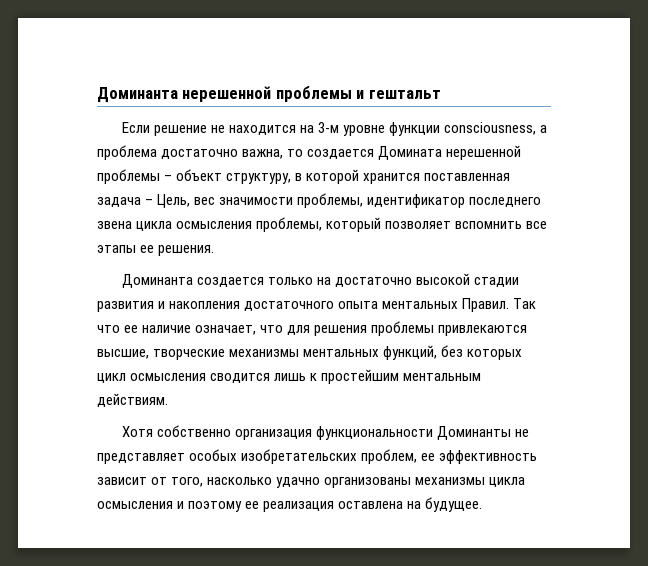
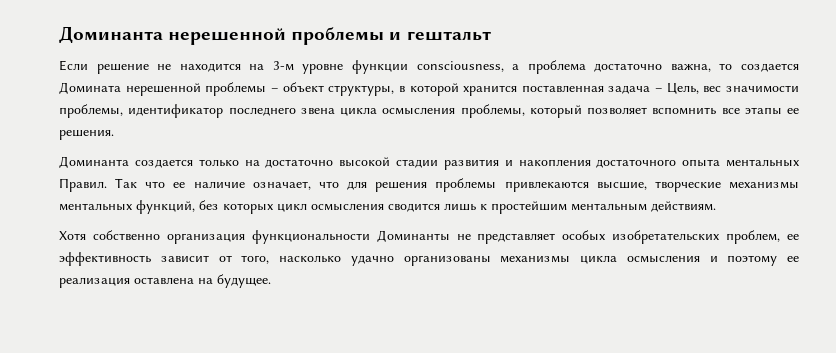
[226,173,292,184] структуру, -> [328,85,395,96] структуры,

